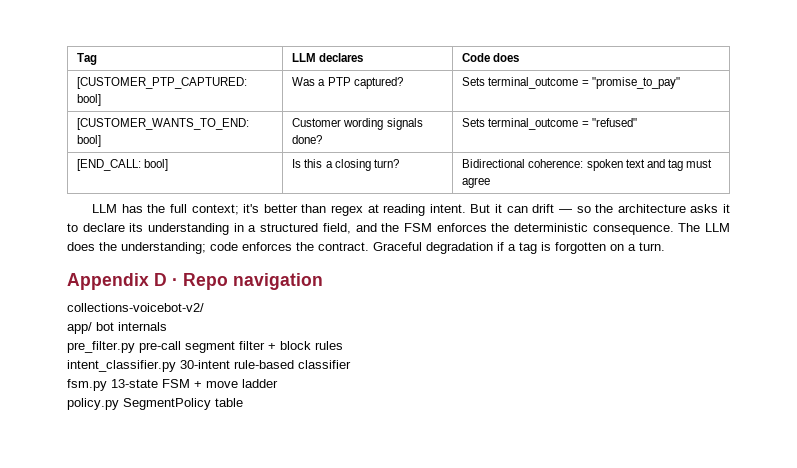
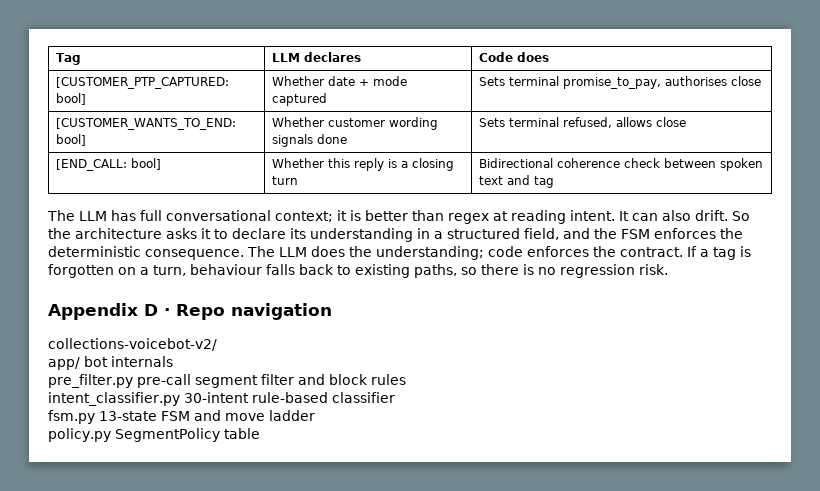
[292,77,403,89] [462,77,680,89] Was a PTP captured? | Sets terminal_outcome = "promise_to_pay" -> [271,76,407,86] [271,93,327,106] [478,76,761,89] Whether date + mode captured | Sets terminal promise_to_pay, authorises close
[292,118,342,127] Customer -> [271,117,385,127] Whether customer
[292,135,323,144] [462,118,637,130] [77,159,169,171] [292,159,323,168] done? | Sets terminal_outcome = "refused" // [END_CALL: bool] | Is this -> [316,134,347,144] [478,117,686,128] [55,158,161,171] [271,158,397,171] done | Sets terminal refused, allows close // [END_CALL: bool] | Whether this reply is
[373,159,399,168] turn? -> [271,176,298,185] turn
[528,159,584,168] coherence: -> [556,158,716,168] coherence check between
[685,159,712,168] [462,177,491,188] [92,204,260,215] must agree // LLM has the full context; it's -> [47,210,361,222] // The LLM has full conversational context; it is
[470,204,591,213] But it can drift — so -> [619,210,750,221] It can also drift. So
[373,242,504,254] Graceful degradation if -> [687,246,697,257] If
[639,242,665,251] turn. -> [153,264,668,278] turn, behaviour falls back to existing paths, so there is no regression risk.
[268,343,276,350] + -> [297,374,325,385] and
[194,381,202,388] + -> [194,410,221,421] and

